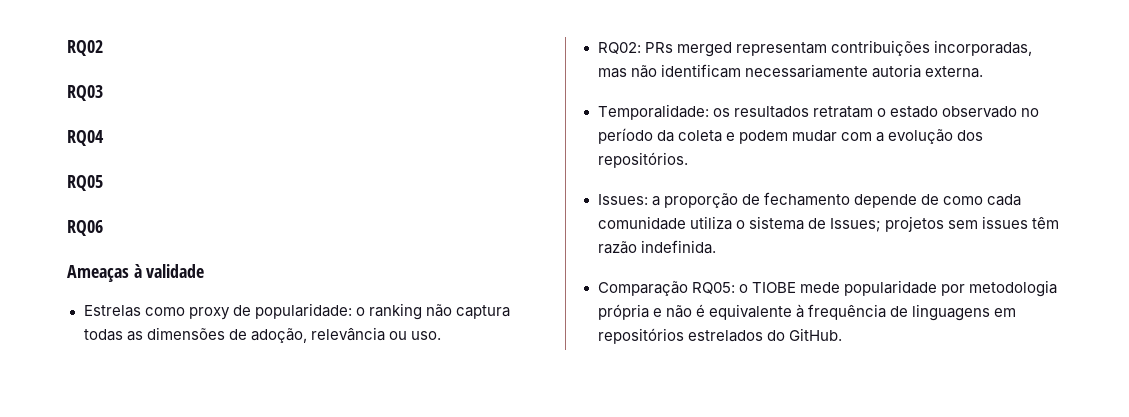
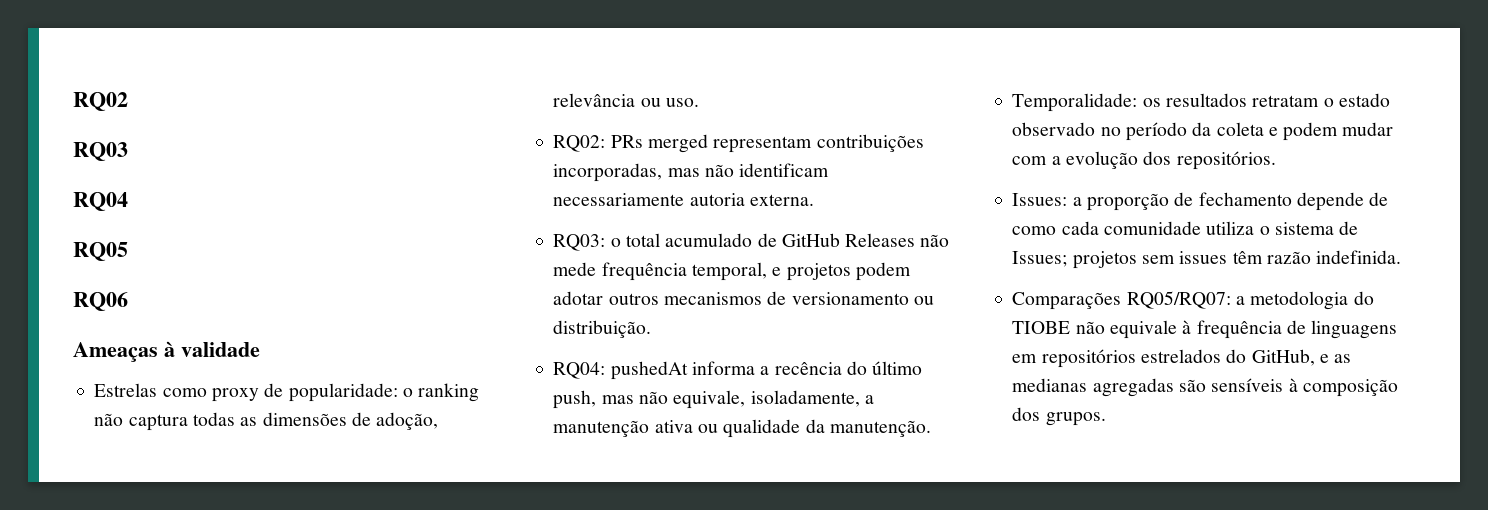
(983, 72) none -> [553,233,950,251] [553,262,911,281] [553,291,934,305] [553,320,652,338] [553,361,923,380] [553,390,874,409] [553,419,931,438] // RQ03: o total acumulado de GitHub Releases não mede frequência temporal, e projetos podem adotar outros mecanismos de versionamento ou distribuição. // RQ04: pushedAt informa a recência do último push, mas não equivale, isoladamente, a manutenção ativa ou qualidade da manutenção.
[597,280,1057,297] [597,304,792,320] Comparação RQ05: o TIOBE mede popularidade por metodologia própria e não é equivalente -> [1012,291,1374,310] [1012,320,1177,339] Comparações RQ05/RQ07: a metodologia do TIOBE não equivale
[788,328,842,341] GitHub. -> [1251,349,1352,366] [1012,378,1398,397] [1012,407,1106,426] GitHub, e as medianas agregadas são sensíveis à composição dos grupos.

